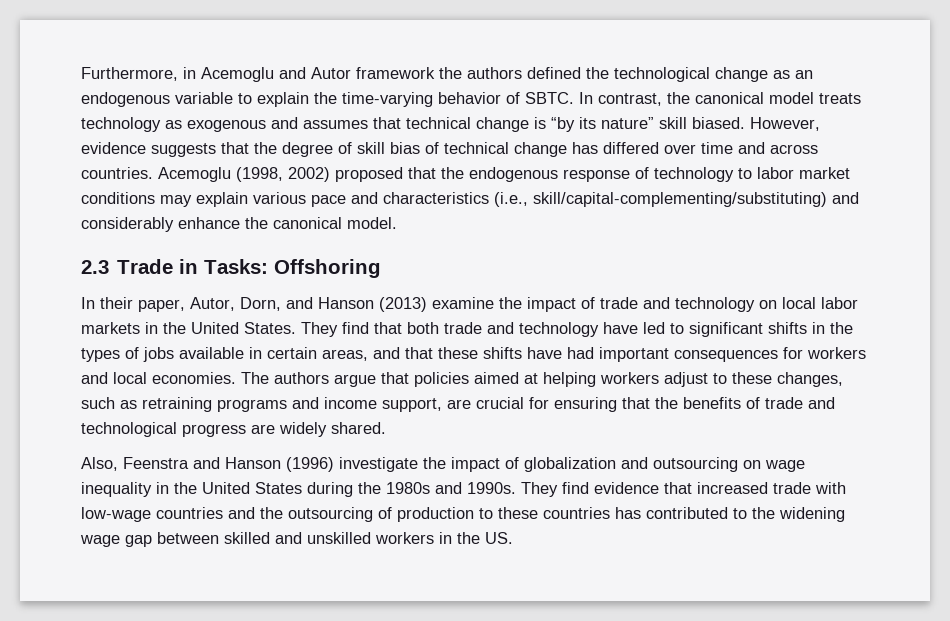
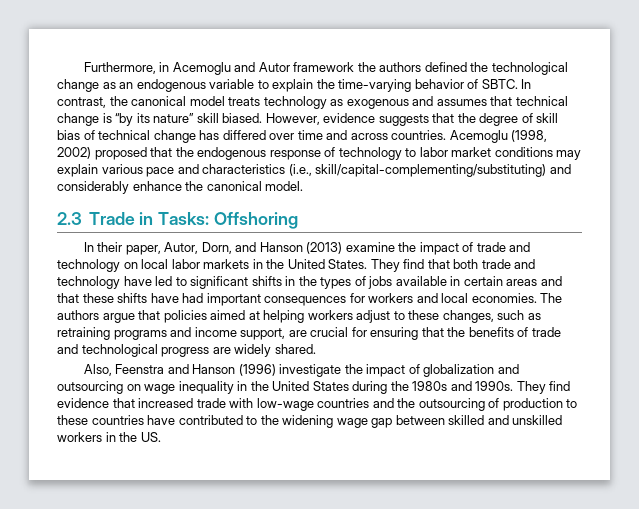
[322,349,368,361] areas, -> [506,279,538,286] areas
[615,507,641,519] has -> [147,415,176,425] have

